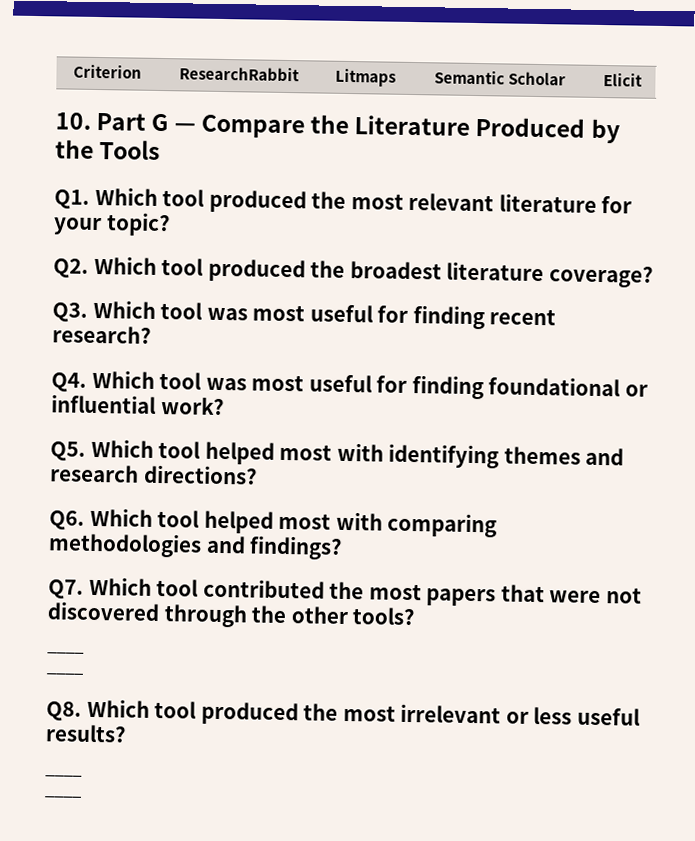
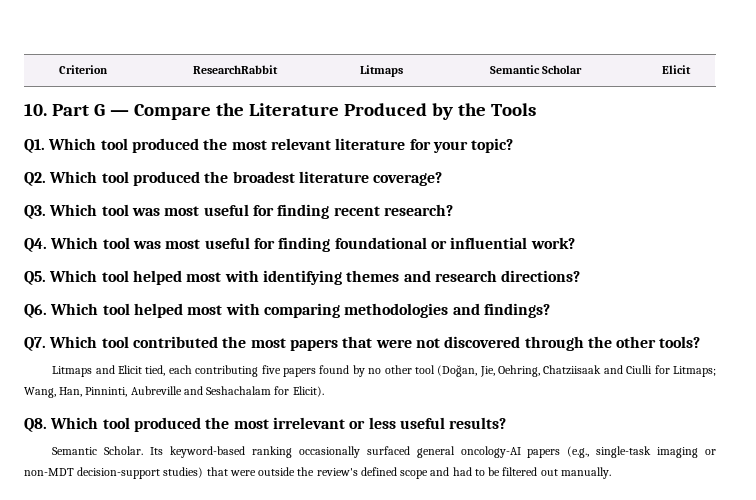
[47,651,84,654] [46,672,83,675] ____ // ____ -> [52,365,716,377] [24,386,324,398] Litmaps and Elicit tied, each contributing five papers found by no other tool (Doğan, Jie, Oehring, Chatziisaak and Ciulli for Litmaps; Wang, Han, Pinninti, Aubreville and Seshachalam for Elicit).
[45,774,82,777] [44,795,82,798] ____ // ____ -> [52,446,716,458] [24,467,611,479] Semantic Scholar. Its keyword-based ranking occasionally surfaced general oncology-AI papers (e.g., single-task imaging or non-MDT decision-support studies) that were outside the review's defined scope and had to be filtered out manually.

